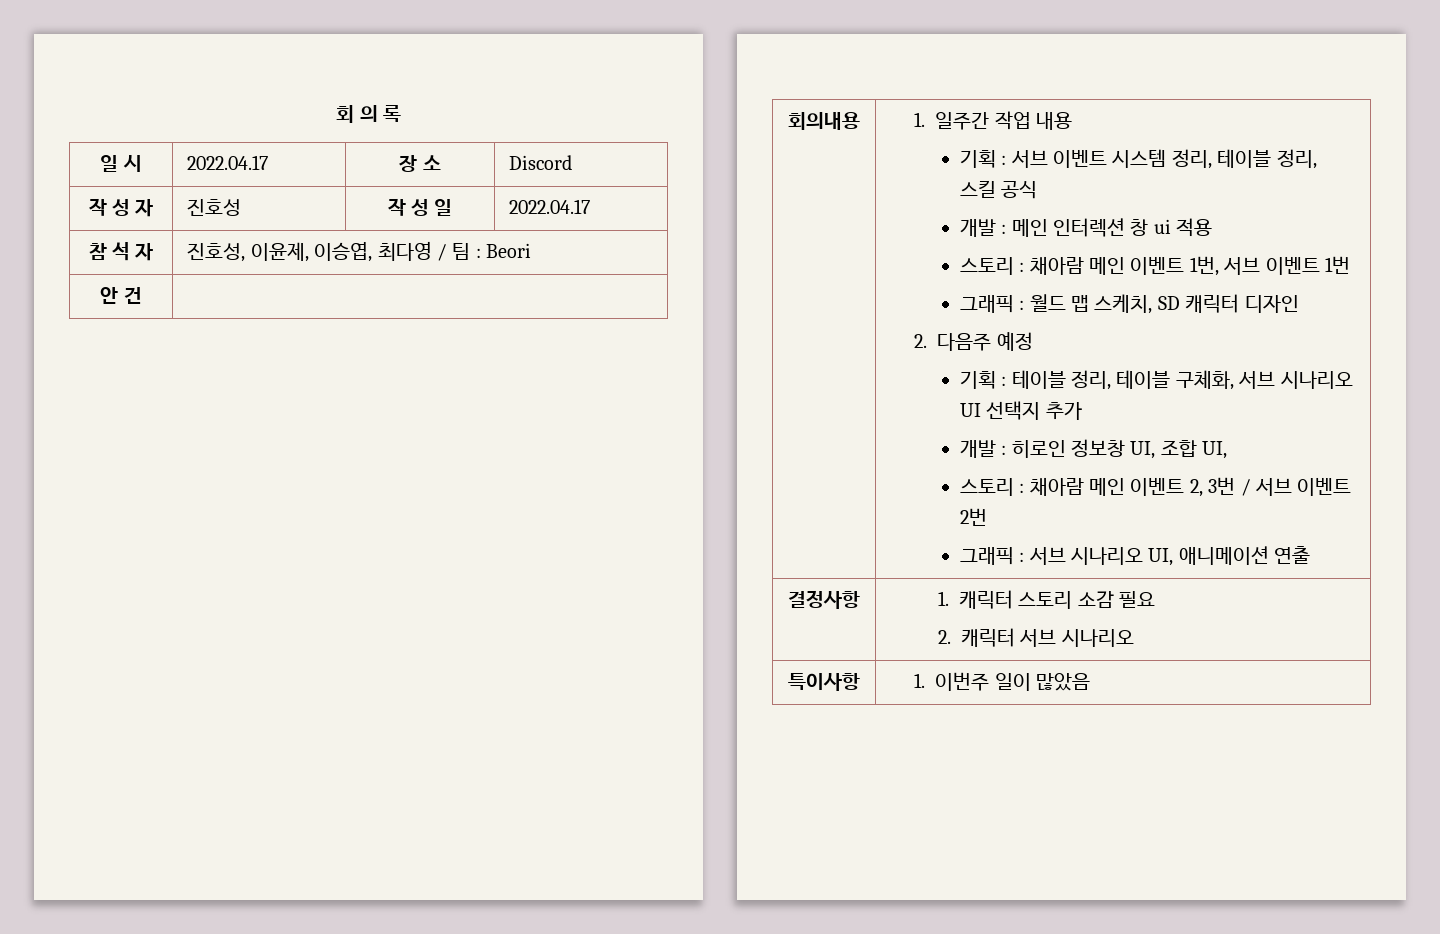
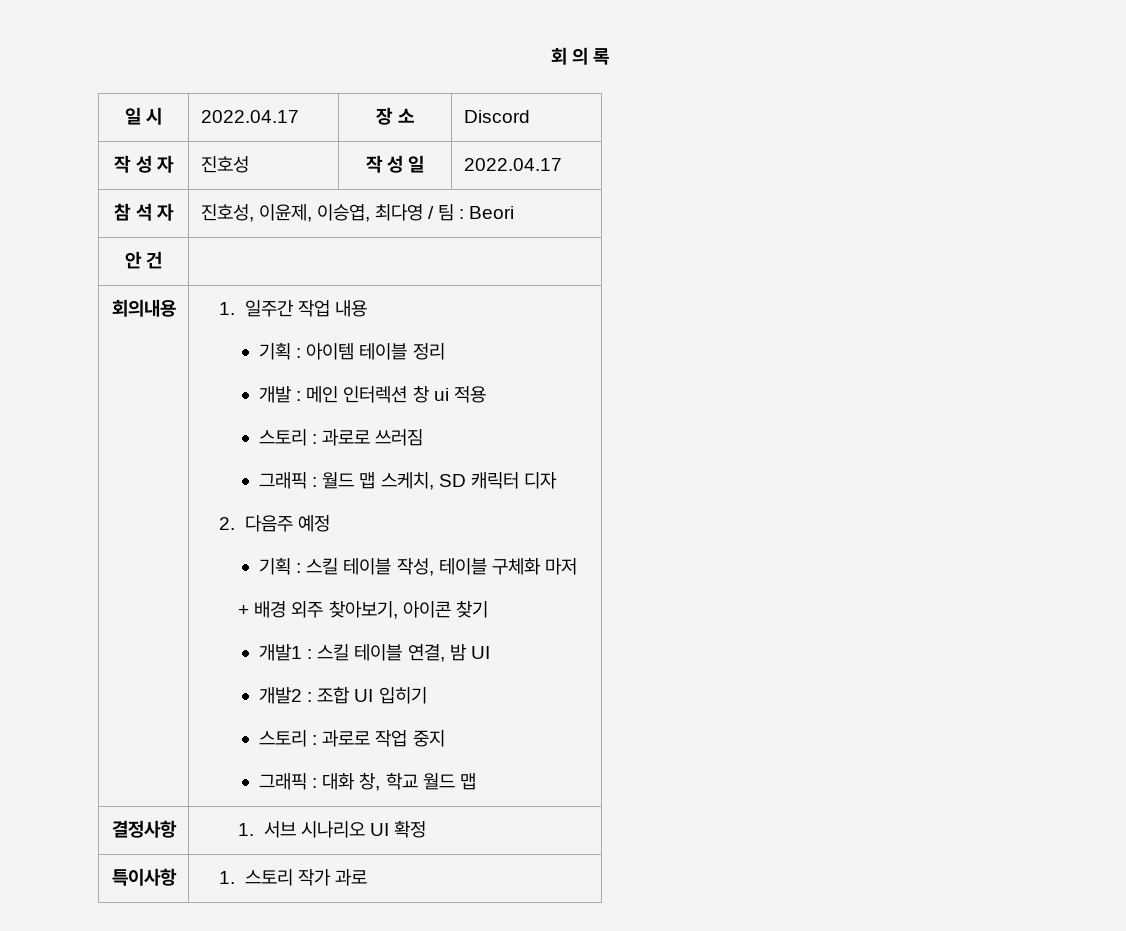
[1010,149,1317,169] [959,180,1038,199] 서브 이벤트 시스템 정리, 테이블 정리, 스킬 공식 -> [306,343,445,360] 아이템 테이블 정리
[1029,256,1351,276] 채아람 메인 이벤트 1번, 서브 이벤트 1번 -> [322,429,424,446] 과로로 쓰러짐
[1244,295,1299,313] 디자인 -> [524,472,558,489] 디자
[1011,370,1353,390] [959,401,1082,420] [959,439,1228,459] [959,477,1352,497] [959,508,987,526] [959,546,1311,566] [788,590,860,609] [937,590,1156,609] [937,628,1134,647] 테이블 정리, 테이블 구체화, 서브 시나리오 UI 선택지 추가 // 개발 : 히로인 정보창 UI, 조합 UI, // 스토리 : 채아람 메인 이벤트 2, 3번 / 서브 이벤트 2번 // 그래픽 : 서브 시나리오 UI, 애니메이션 연출 // 결정사항 | 1. 캐릭터 스토리 소감 필요 // 2. 캐릭터 서브 시나리오 -> [306,558,578,576] [238,600,488,619] [259,644,490,662] [259,686,427,704] [259,730,445,747] [259,772,476,791] [111,820,177,838] [238,820,427,838] 스킬 테이블 작성, 테이블 구체화 마저 // + 배경 외주 찾아보기, 아이콘 찾기 // 개발1 : 스킬 테이블 연결, 밤 UI // 개발2 : 조합 UI 입히기 // 스토리 : 과로로 작업 중지 // 그래픽 : 대화 창, 학교 월드 맵 // 결정사항 | 1. 서브 시나리오 UI 확정
[935,672,1090,691] 이번주 일이 많았음 -> [244,869,368,886] 스토리 작가 과로

